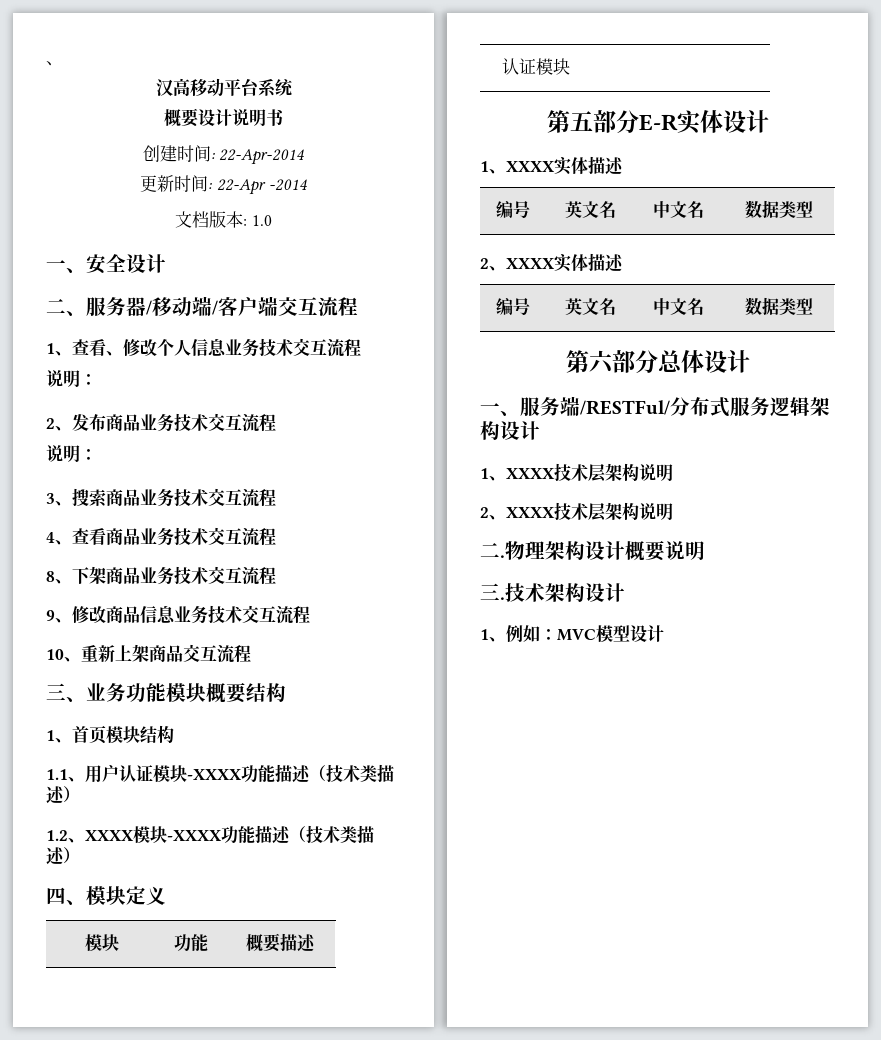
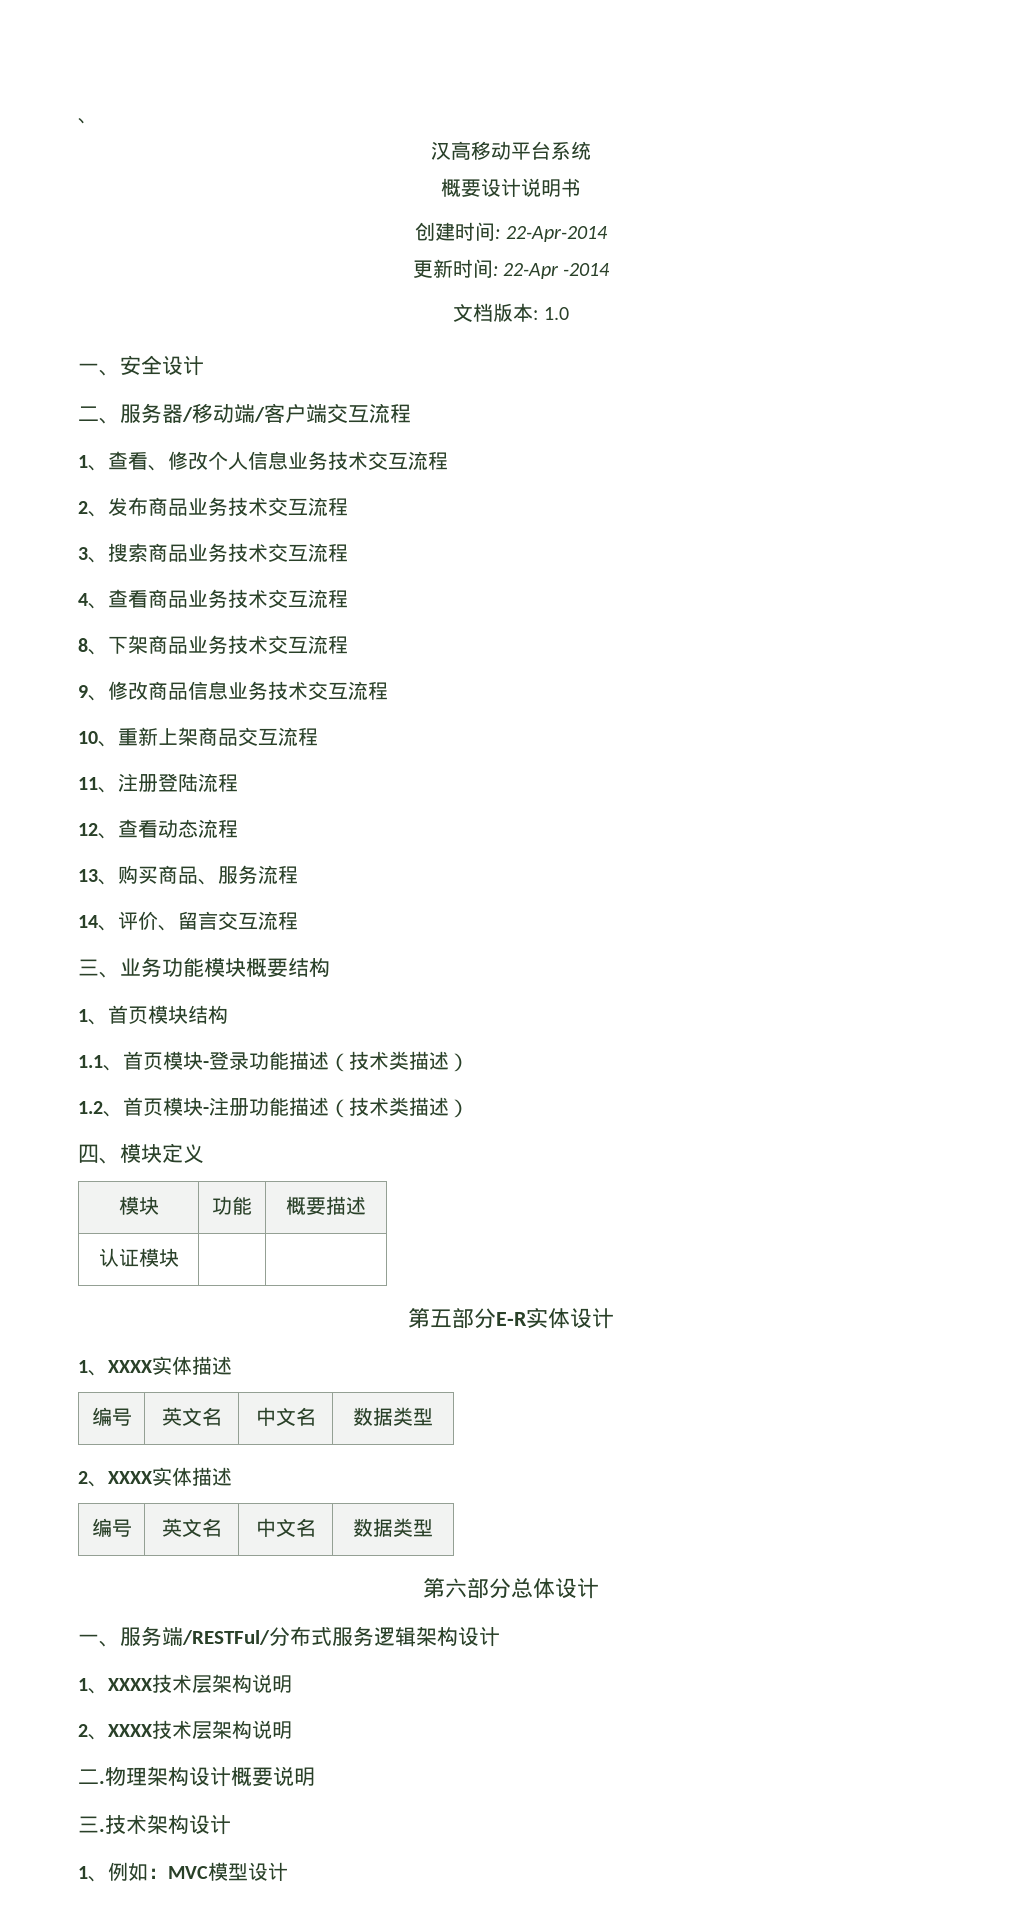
[46,370,97,387] // 说明： -> (448, 460) none
[46,445,97,462] // 说明： -> (348, 506) none
(251, 654) none -> [78,773,238,793] [78,819,238,839] [78,865,298,885] [78,911,298,931] // 11、注册登陆流程 // 12、查看动态流程 // 13、购买商品、服务流程 // 14、评价、留言交互流程
[85,764,242,783] 用户认证模块-XXXX -> [123,1051,249,1070] 首页模块-登录
[85,826,222,843] XXXX模块-XXXX -> [123,1097,249,1116] 首页模块-注册

